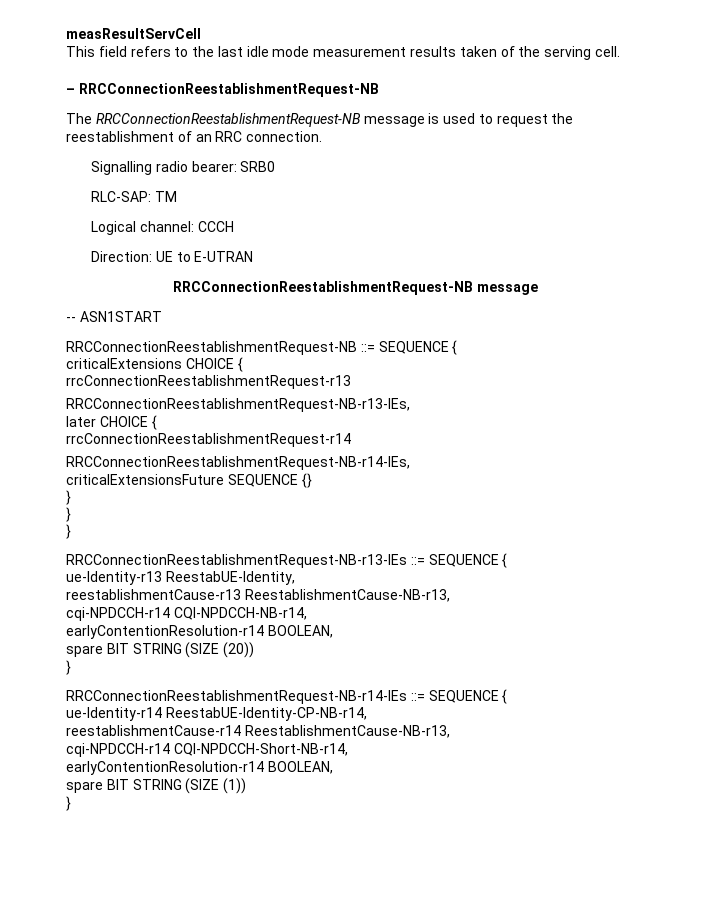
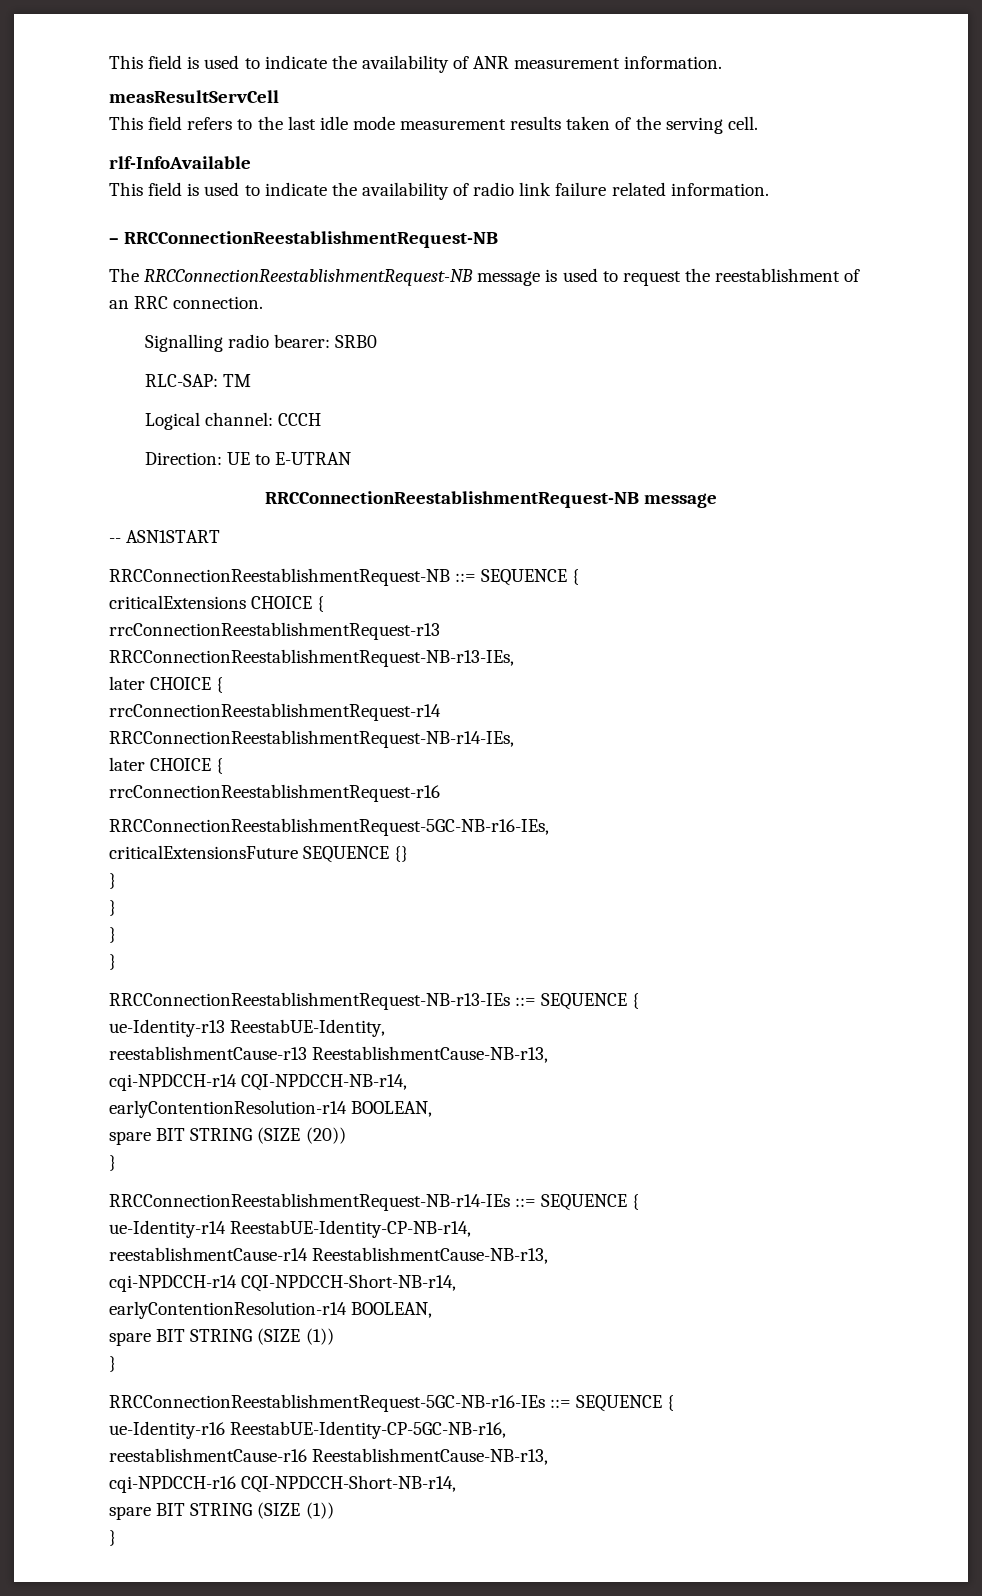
(66, 33) none -> [109,55,723,73] This field is used to indicate the availability of ANR measurement information. //
(620, 51) none -> [109,156,251,169] [109,182,769,200] // rlf-InfoAvailable // This field is used to indicate the availability of radio link failure related information.
(410, 463) none -> [109,757,224,774] [109,784,440,802] [109,818,549,836] // later CHOICE { // rrcConnectionReestablishmentRequest-r16 // RRCConnectionReestablishmentRequest-5GC-NB-r16-IEs,
(71, 531) none -> [109,954,116,970] // }
(71, 803) none -> [109,1394,675,1412] [109,1421,507,1439] [109,1448,549,1465] [109,1475,457,1493] [109,1502,334,1520] [109,1530,116,1546] // RRCConnectionReestablishmentRequest-5GC-NB-r16-IEs ::= SEQUENCE { // ue-Identity-r16 ReestabUE-Identity-CP-5GC-NB-r16, // reestablishmentCause-r16 ReestablishmentCause-NB-r13, // cqi-NPDCCH-r16 CQI-NPDCCH-Short-NB-r14, // spare BIT STRING (SIZE (1)) // }

